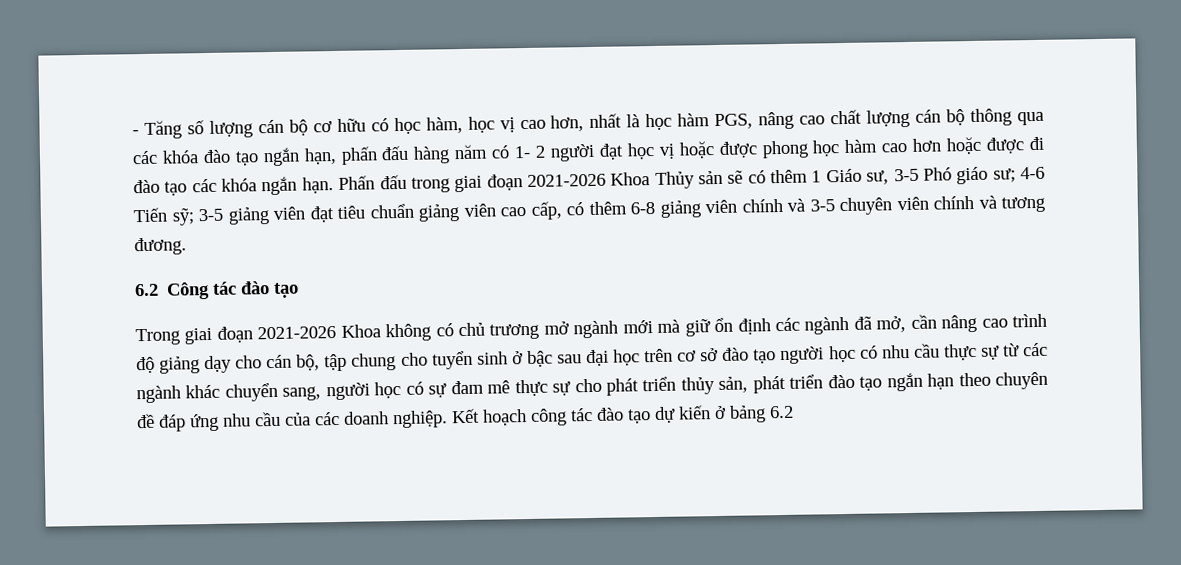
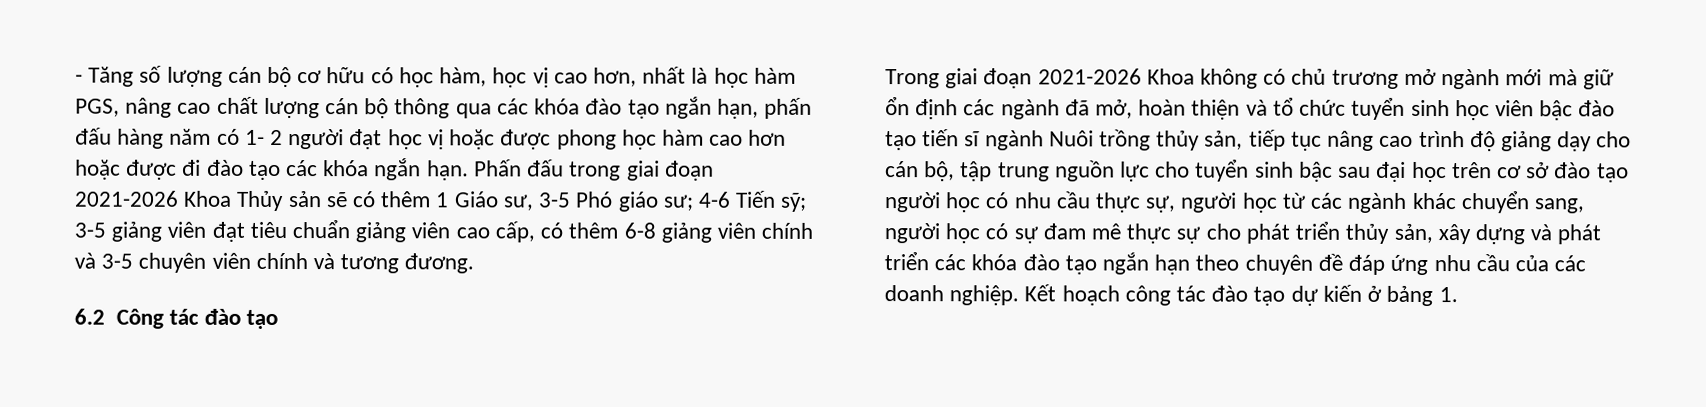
[910,314,937,329] cần -> [1138,97,1616,121] [885,129,1322,151] hoàn thiện và tổ chức tuyển sinh học viên bậc đào tạo tiến sĩ ngành Nuôi trồng thủy sản, tiếp tục
[351,353,397,371] chung -> [997,160,1151,182] trung nguồn lực
[511,351,523,365] ở -> (1294, 169) none
[980,345,1000,360] sự -> [1145,192,1278,213] sự, người học
[752,374,824,394] phát triển -> [1437,224,1602,245] [884,252,1018,271] xây dựng và phát triển các khóa
[769,405,794,419] 6.2 -> [1438,287,1458,303] 1.

